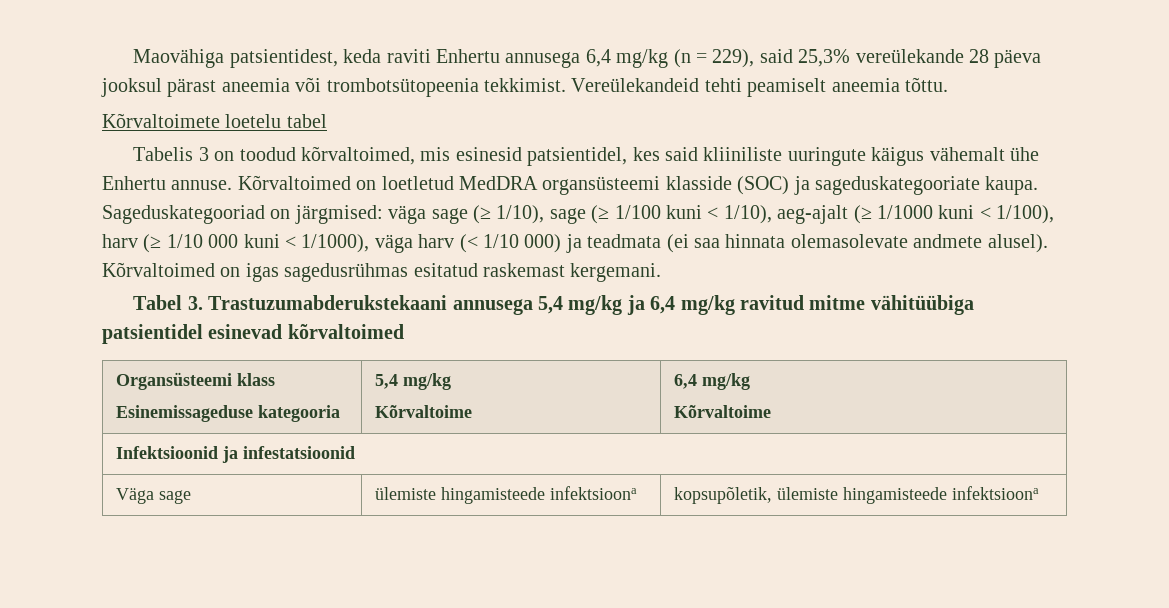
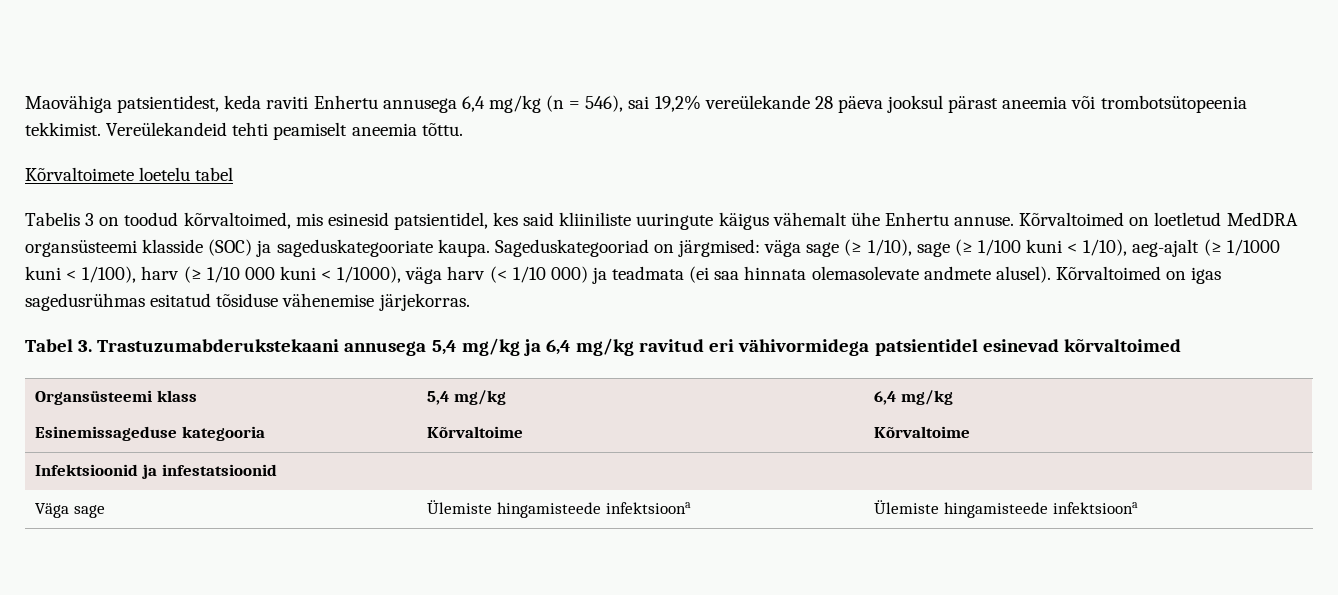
[712,49,851,68] 229), said 25,3% -> [585,95,701,112] 546), sai 19,2%
[483,263,662,282] raskemast kergemani. -> [216,293,470,311] tõsiduse vähenemise järjekorras.
[809,295,974,315] mitme vähitüübiga -> [709,339,870,356] eri vähivormidega
[375,487,437,500] ülemiste -> [427,500,493,514] Ülemiste
[674,487,839,504] kopsupõletik, ülemiste -> [874,500,940,514] Ülemiste

